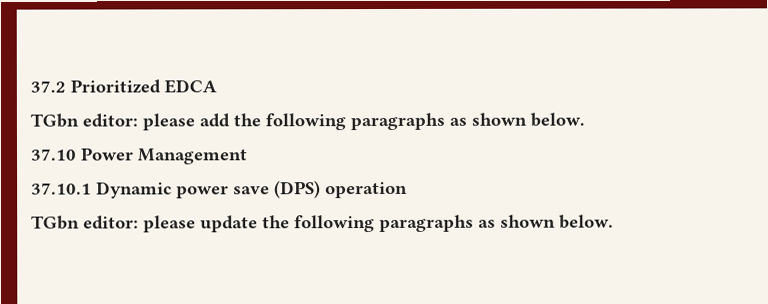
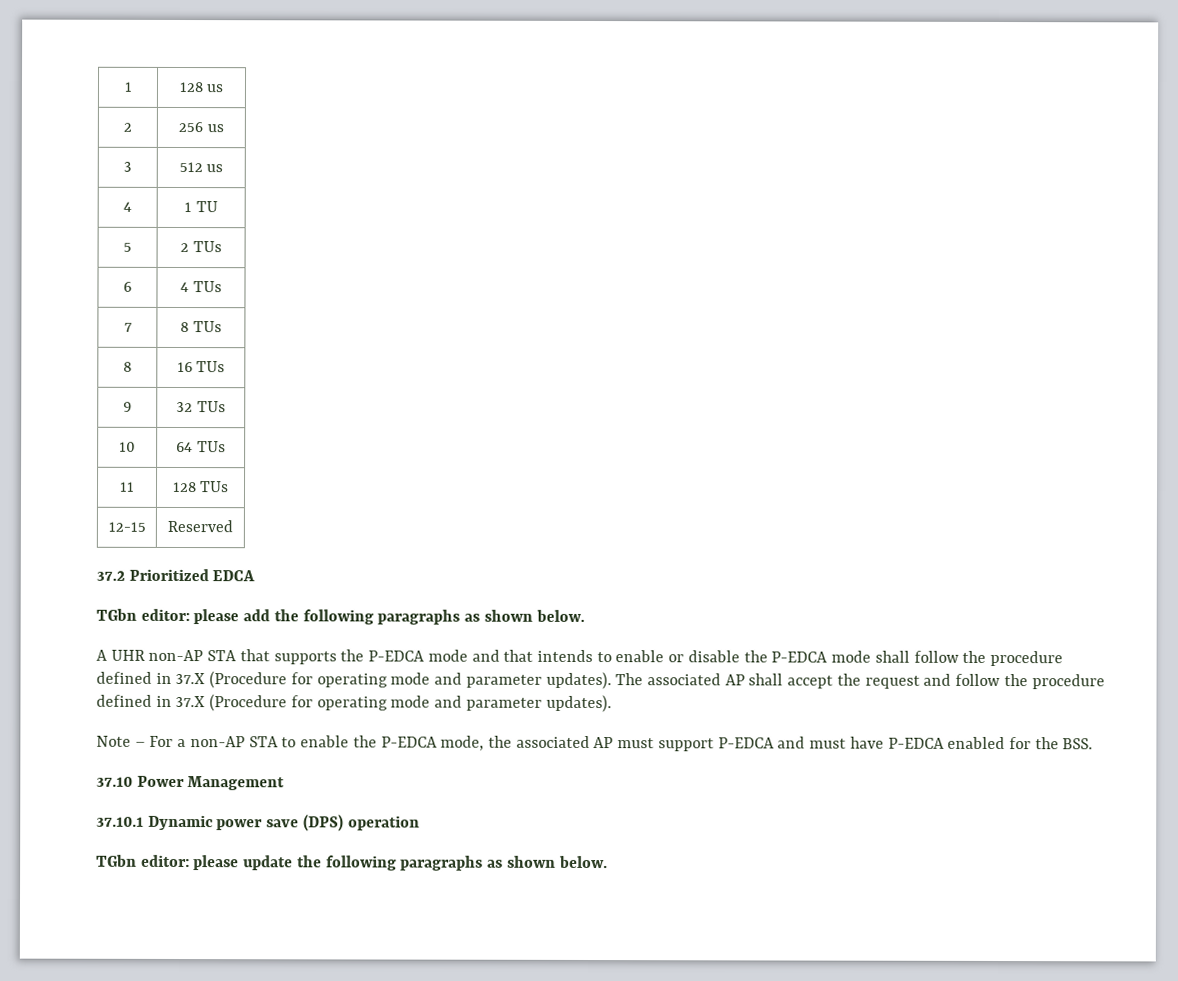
(30, 86) none -> [123,81,132,92] [178,81,224,93] [123,122,132,132] [178,121,224,133] [123,161,132,172] [178,161,224,173] [123,201,132,212] [184,201,218,213] [123,242,132,252] [180,241,222,253] [123,281,132,292] [180,281,222,293] [123,322,133,332] [180,321,222,333] [123,361,132,372] [176,361,226,373] [123,401,132,412] [176,401,226,413] [119,441,136,452] [176,441,226,453] [119,481,135,492] [171,481,230,493] [107,521,146,532] [167,519,233,533] 1 | 128 us // 2 | 256 us // 3 | 512 us // 4 | 1 TU // 5 | 2 TUs // 6 | 4 TUs // 7 | 8 TUs // 8 | 16 TUs // 9 | 32 TUs // 10 | 64 TUs // 11 | 128 TUs // 12-15 | Reserved //
(585, 119) none -> [96,649,1063,667] [96,671,1105,690] [96,694,612,713] [96,735,1094,752] // A UHR non-AP STA that supports the P-EDCA mode and that intends to enable or disable the P-EDCA mode shall follow the procedure defined in 37.X (Procedure for operating mode and parameter updates). The associated AP shall accept the request and follow the procedure defined in 37.X (Procedure for operating mode and parameter updates). // Note – For a non-AP STA to enable the P-EDCA mode, the associated AP must support P-EDCA and must have P-EDCA enabled for the BSS.

